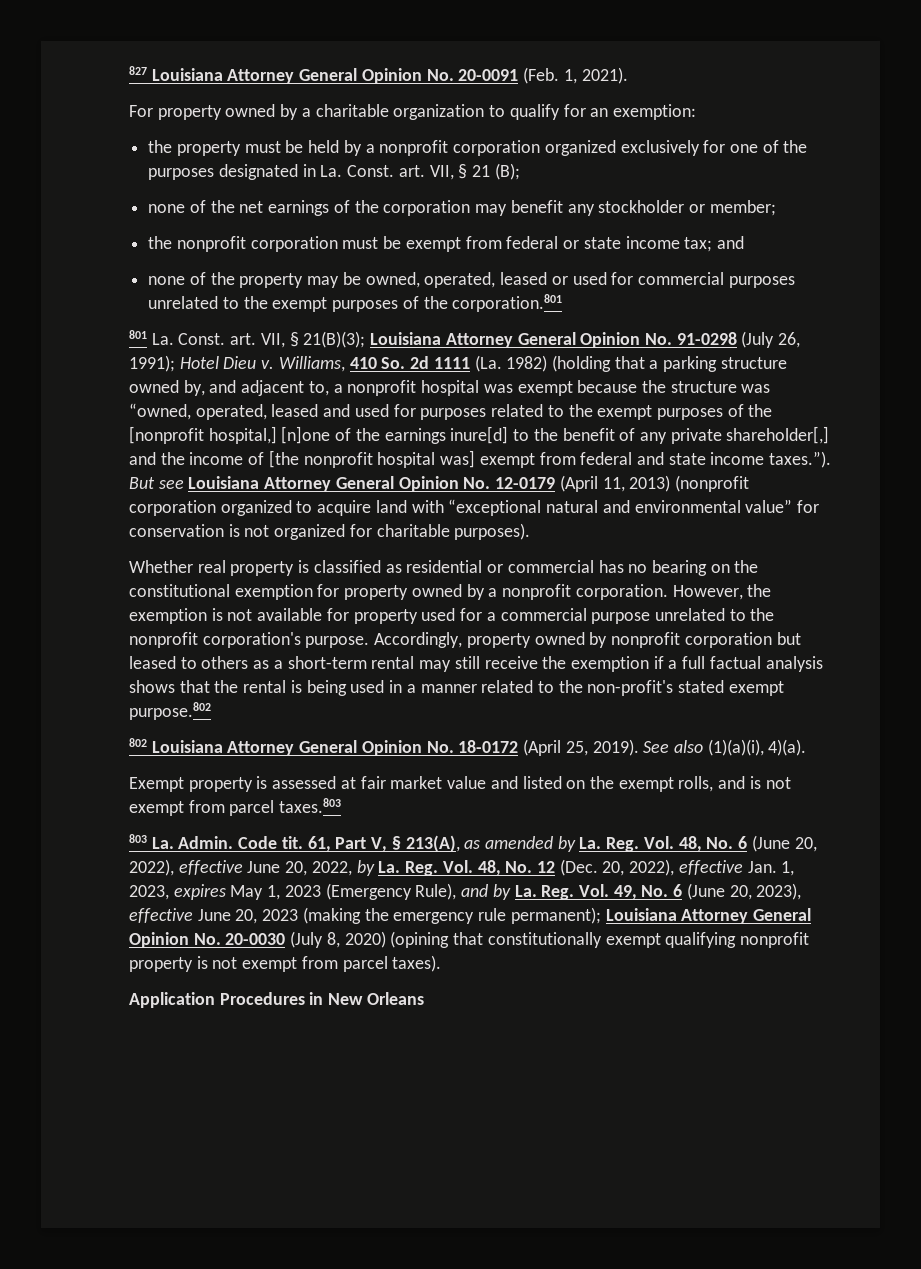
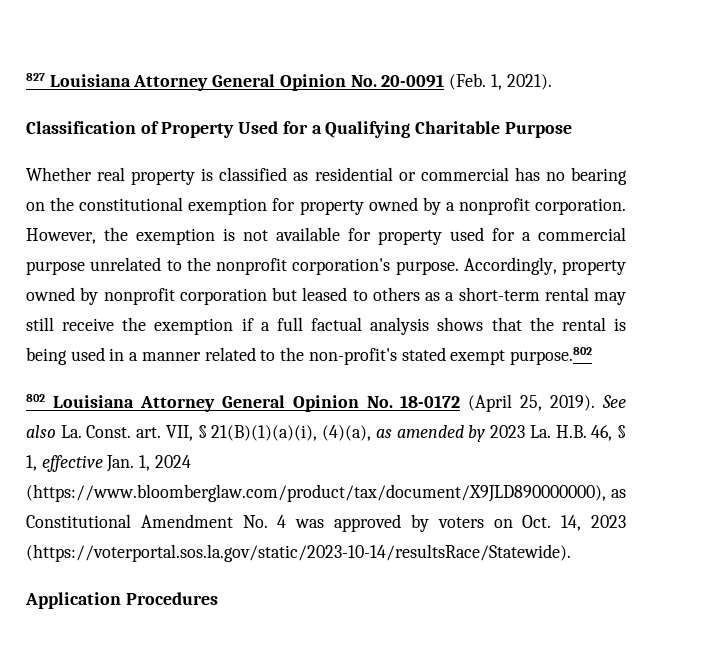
[129,104,696,120] [148,140,808,156] [148,163,520,180] [148,200,776,216] [148,236,744,252] [148,272,795,288] [148,294,563,312] [129,330,801,348] [129,355,787,372] [129,380,771,396] [129,403,773,420] [129,426,830,444] [129,450,832,468] [129,475,749,492] [129,499,819,516] [129,523,531,540] For property owned by a charitable organization to qualify for an exemption: // the property must be held by a nonprofit corporation organized exclusively for one of the purposes designated in La. Const. art. VII, § 21 (B); // none of the net earnings of the corporation may benefit any stockholder or member; // the nonprofit corporation must be exempt from federal or state income tax; and // none of the property may be owned, operated, leased or used for commercial purposes unrelated to the exempt purposes of the corporation.801 // 801 La. Const. art. VII, § 21(B)(3); Louisiana Attorney General Opinion No. 91-0298 (July 26, 1991); Hotel Dieu v. Williams, 410 So. 2d 1111 (La. 1982) (holding that a parking structure owned by, and adjacent to, a nonprofit hospital was exempt because the structure was “owned, operated, leased and used for purposes related to the exempt purposes of the [nonprofit hospital,] [n]one of the earnings inure[d] to the benefit of any private shareholder[,] and the income of [the nonprofit hospital was] exempt from federal and state income taxes.”). But see Louisiana Attorney General Opinion No. 12-0179 (April 11, 2013) (nonprofit corporation organized to acquire land with “exceptional natural and environmental value” for conservation is not organized for charitable purposes). -> [26,121,572,138] Classification of Property Used for a Qualifying Charitable Purpose
[707,739,807,756] [129,776,791,792] [129,798,342,816] [129,834,817,852] [129,859,795,876] [129,883,802,900] [129,907,811,924] [129,931,809,948] [129,955,442,972] (1)(a)(i), 4)(a). // Exempt property is assessed at fair market value and listed on the exempt rolls, and is not exempt from parcel taxes.803 // 803 La. Admin. Code tit. 61, Part V, § 213(A), as amended by La. Reg. Vol. 48, No. 6 (June 20, 2022), effective June 20, 2022, by La. Reg. Vol. 48, No. 12 (Dec. 20, 2022), effective Jan. 1, 2023, expires May 1, 2023 (Emergency Rule), and by La. Reg. Vol. 49, No. 6 (June 20, 2023), effective June 20, 2023 (making the emergency rule permanent); Louisiana Attorney General Opinion No. 20-0030 (July 8, 2020) (opining that constitutionally exempt qualifying nonprofit property is not exempt from parcel taxes). -> [60,425,627,442] [26,455,191,472] [26,484,626,502] [26,514,626,532] [26,544,571,562] La. Const. art. VII, § 21(B)(1)(a)(i), (4)(a), as amended by 2023 La. H.B. 46, § 1, effective Jan. 1, 2024 (https://www.bloomberglaw.com/product/tax/document/X9JLD890000000), as Constitutional Amendment No. 4 was approved by voters on Oct. 14, 2023 (https://voterportal.sos.la.gov/static/2023-10-14/resultsRace/Statewide).
[309,992,424,1005] in New Orleans -> (218, 598) none

